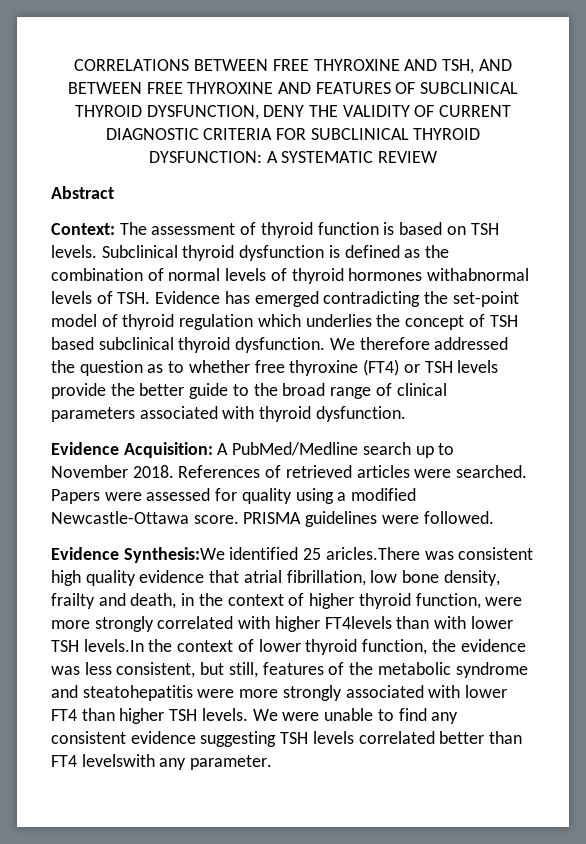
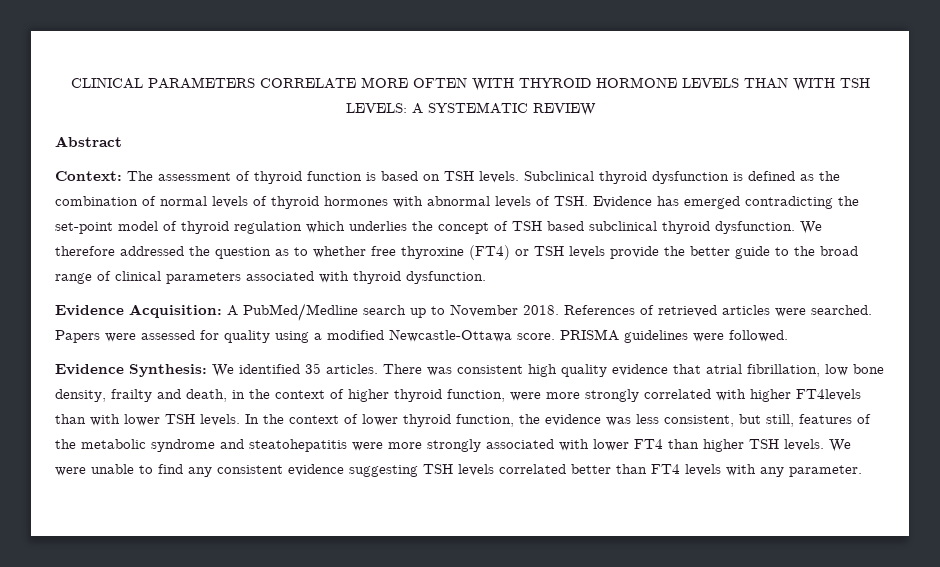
[74,59,512,74] [67,82,519,94] [74,105,512,120] [105,128,481,140] [148,151,262,163] CORRELATIONS BETWEEN FREE THYROXINE AND TSH, AND BETWEEN FREE THYROXINE AND FEATURES OF SUBCLINICAL THYROID DYSFUNCTION, DENY THE VALIDITY OF CURRENT DIAGNOSTIC CRITERIA FOR SUBCLINICAL THYROID DYSFUNCTION: -> [70,77,870,91] [345,103,407,113] CLINICAL PARAMETERS CORRELATE MORE OFTEN WITH THYROID HORMONE LEVELS THAN WITH TSH LEVELS:
[427,268,530,281] withabnormal -> [393,196,490,208] with abnormal
[123,547,420,563] Synthesis:We identified 25 aricles.There -> [129,363,422,377] Synthesis: We identified 35 articles. There
[83,639,144,652] levels.In -> [200,414,259,426] levels. In
[81,754,155,767] levelswith -> [685,464,756,476] levels with

